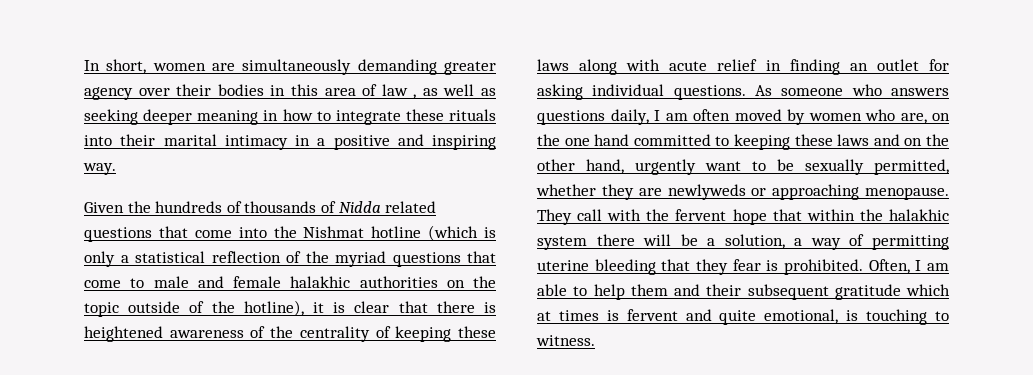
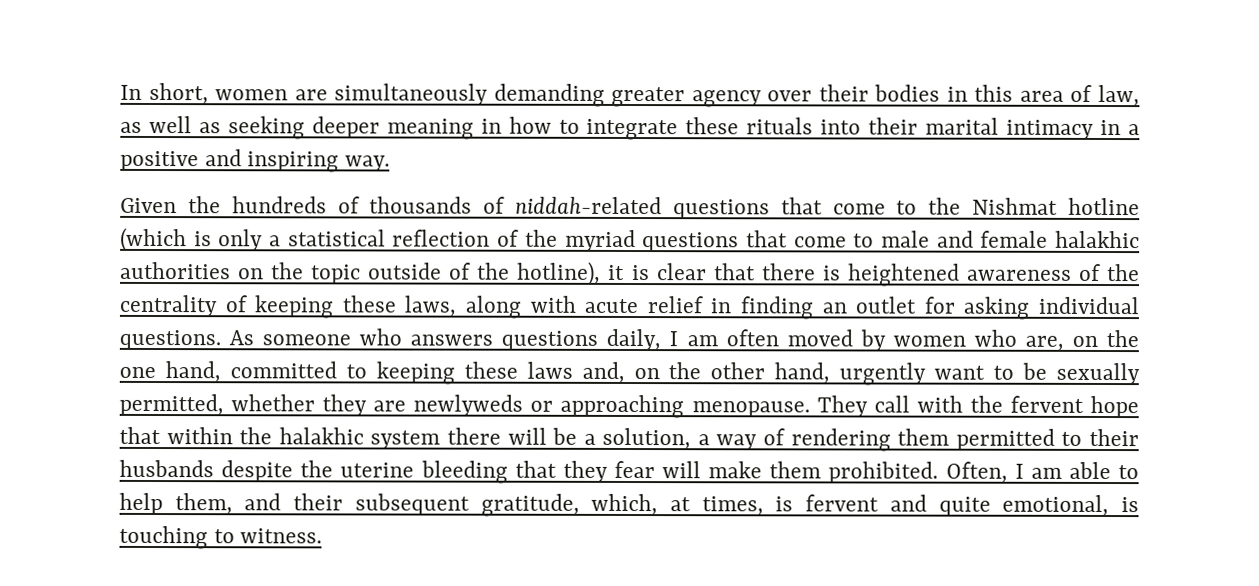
[381,84,417,99] law , -> [1097,84,1140,107] law,
[338,201,437,213] [84,226,267,242] Nidda related questions that come into -> [515,196,918,220] niddah-related questions that come to
[537,59,569,71] laws -> [404,295,457,317] laws,
[594,134,630,146] hand -> [164,361,221,383] hand,
[873,134,900,146] and -> [581,361,625,383] and,
[872,235,949,250] permitting -> [790,428,1140,452] [119,459,334,483] rendering them permitted to their husbands despite the
[766,260,779,271] is -> [662,461,822,479] will make them
[630,284,668,296] them -> [174,493,233,515] them,
[834,284,950,300] [537,310,599,321] gratitude which at times -> [480,493,764,517] gratitude, which, at times,

